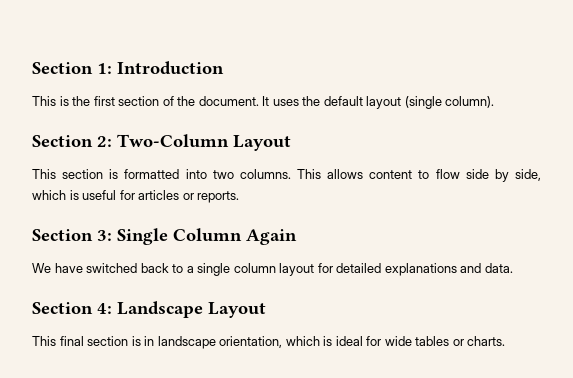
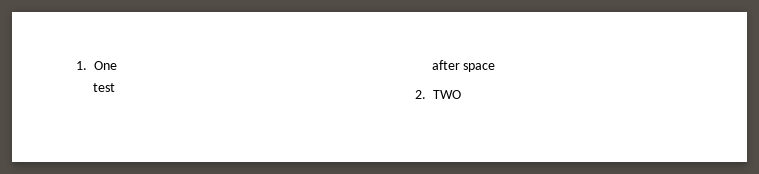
[32,61,224,75] [32,96,495,109] [32,134,291,151] [32,169,542,182] [32,190,240,203] [32,228,297,245] [32,263,513,276] [32,301,266,318] [32,336,506,349] Section 1: Introduction // This is the first section of the document. It uses the default layout (single column). // Section 2: Two-Column Layout // This section is formatted into two columns. This allows content to flow side by side, which is useful for articles or reports. // Section 3: Single Column Again // We have switched back to a single column layout for detailed explanations and data. // Section 4: Landscape Layout // This final section is in landscape orientation, which is ideal for wide tables or charts. -> [75,61,117,70] [92,83,115,92] [431,60,496,72] [414,90,461,99] 1. One // test // after space // 2. TWO

